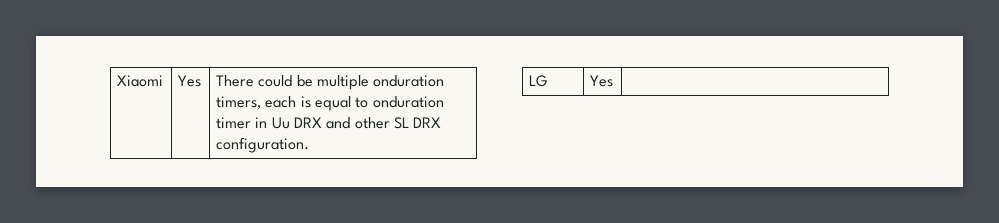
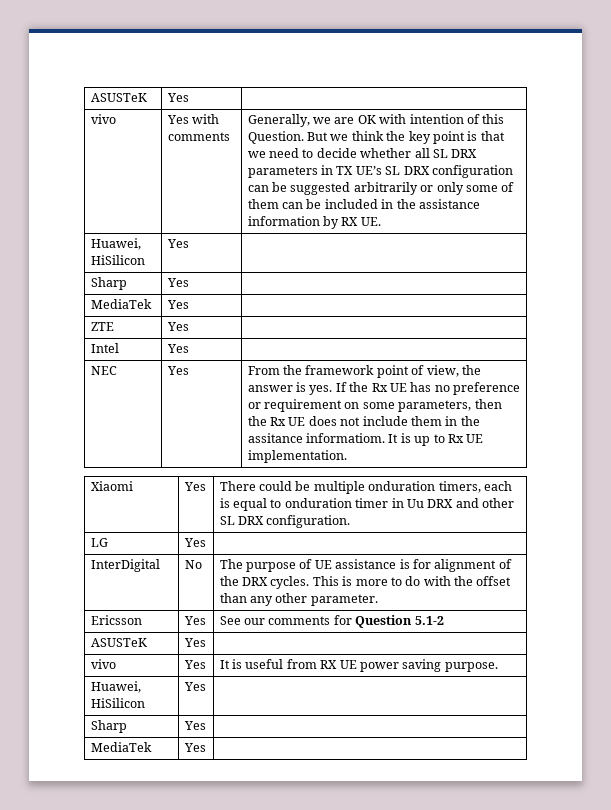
(117, 81) none -> [90,93,147,102] [166,93,189,102] [90,114,116,124] [166,114,220,124] [167,132,230,141] [247,114,505,127] [247,131,505,144] [247,148,478,158] [247,165,513,178] [247,182,515,195] [247,199,480,209] [247,216,381,229] [90,238,141,250] [90,255,145,265] [166,239,189,248] [90,277,127,290] [166,278,189,287] [90,299,152,309] [166,300,189,309] [90,322,114,331] [166,322,189,331] [90,343,119,353] [166,344,189,353] [90,366,117,375] [166,366,189,375] [247,365,481,378] [247,382,521,395] [247,399,502,412] [247,416,480,426] [247,433,484,446] [247,450,347,463] ASUSTeK | Yes | // vivo | Yes with comments | Generally, we are OK with intention of this Question. But we think the key point is that we need to decide whether all SL DRX parameters in TX UE’s SL DRX configuration can be suggested arbitrarily or only some of them can be included in the assistance information by RX UE. // Huawei, HiSilicon | Yes | // Sharp | Yes | // MediaTek | Yes | // ZTE | Yes | // Intel | Yes | // NEC | Yes | From the framework point of view, the answer is yes. If the Rx UE has no preference or requirement on some parameters, then the Rx UE does not include them in the assitance informatiom. It is up to Rx UE implementation. //
(614, 81) none -> [90,559,160,572] [184,560,202,569] [219,559,512,572] [219,576,512,589] [219,593,378,606] [90,615,142,625] [183,616,206,625] [219,615,444,628] [90,638,147,647] [183,638,206,647] [90,659,116,669] [183,660,206,669] [219,659,498,672] [90,681,141,693] [90,698,145,708] [183,682,206,691] [90,720,127,733] [183,721,206,730] [90,742,152,752] [183,743,206,752] // InterDigital | No | The purpose of UE assistance is for alignment of the DRX cycles. This is more to do with the offset than any other parameter. // Ericsson | Yes | See our comments for Question 5.1-2 // ASUSTeK | Yes | // vivo | Yes | It is useful from RX UE power saving purpose. // Huawei, HiSilicon | Yes | // Sharp | Yes | // MediaTek | Yes |

